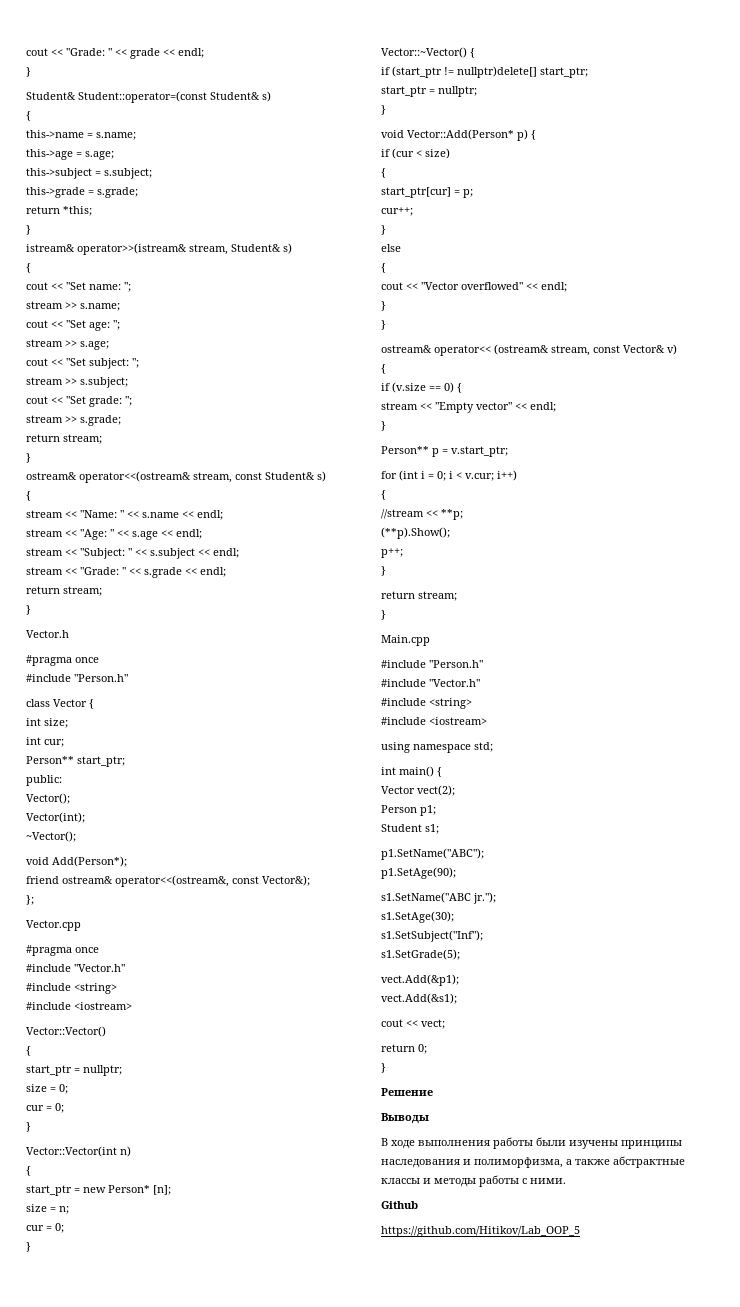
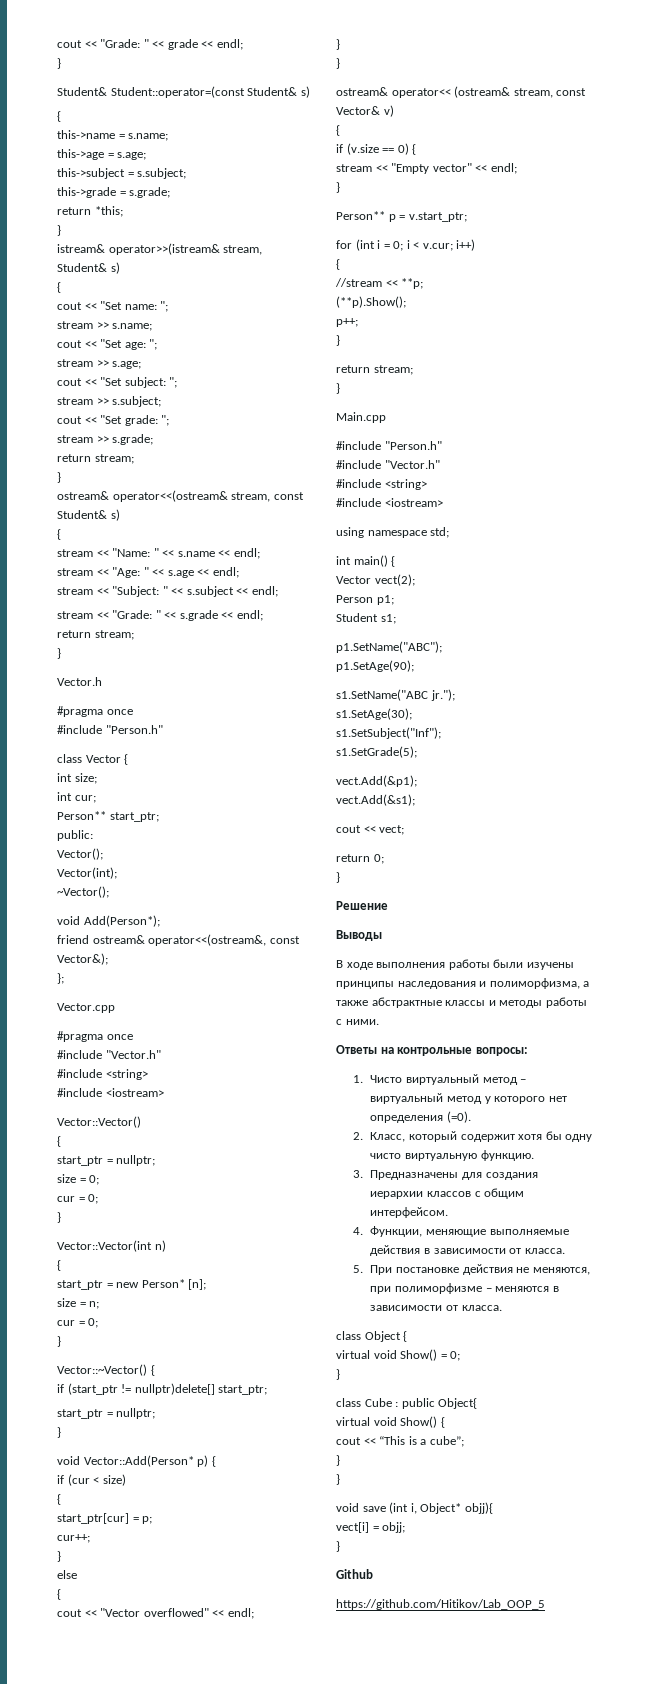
(566, 1181) none -> [336,1045,528,1056] [353,1074,527,1085] [370,1093,567,1104] [370,1111,471,1123] [353,1131,593,1142] [370,1150,534,1161] [353,1170,538,1180] [370,1188,525,1199] [370,1207,449,1218] [353,1226,569,1237] [370,1245,565,1256] [353,1264,590,1275] [370,1283,559,1294] [370,1305,502,1311] [336,1331,408,1342] [336,1349,461,1361] [336,1369,340,1380] [336,1398,478,1409] [336,1416,445,1428] [336,1436,464,1447] [336,1455,340,1466] [336,1474,340,1485] [336,1502,493,1514] [336,1522,406,1533] [336,1541,340,1552] // Ответы на контрольные вопросы: // 1. Чисто виртуальный метод – виртуальный метод у которого нет определения (=0). // 2. Класс, который содержит хотя бы одну чисто виртуальную функцию. // 3. Предназначены для создания иерархии классов с общим интерфейсом. // 4. Функции, меняющие выполняемые действия в зависимости от класса. // 5. При постановке действия не меняются, при полиморфизме – меняются в зависимости от класса. // class Object { // virtual void Show() = 0; // } // class Cube : public Object{ // virtual void Show() { // cout << “This is a cube”; // } // } // void save (int i, Object* objj){ // vect[i] = objj; // }

